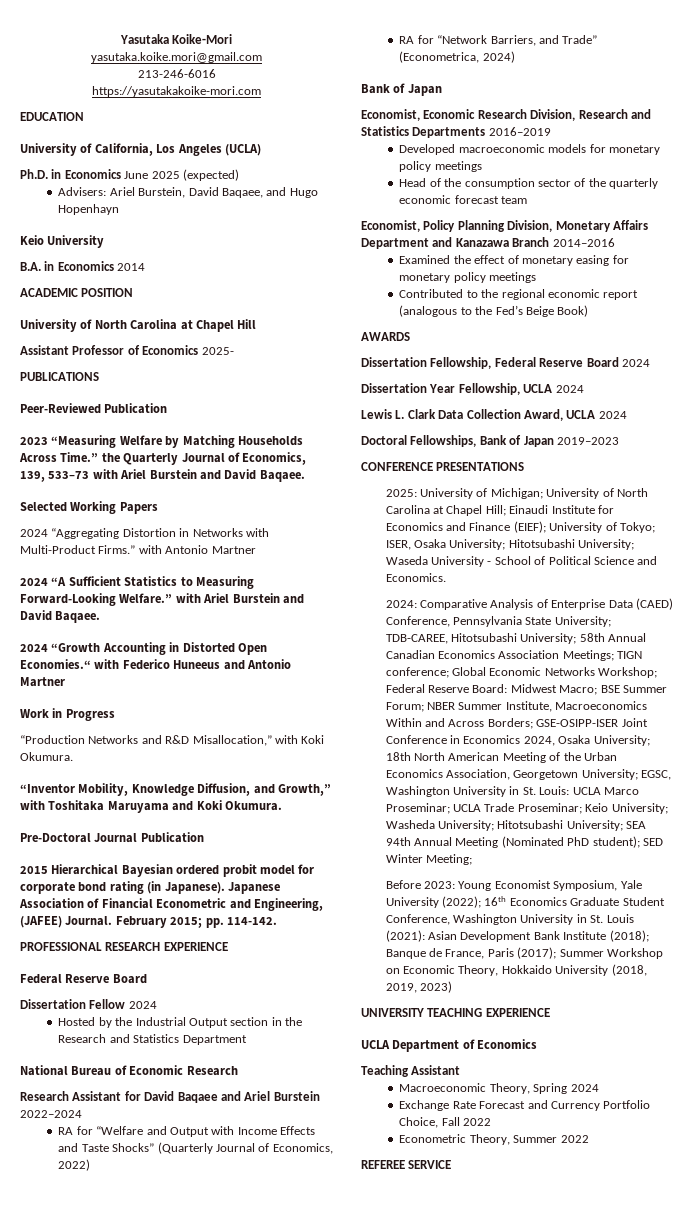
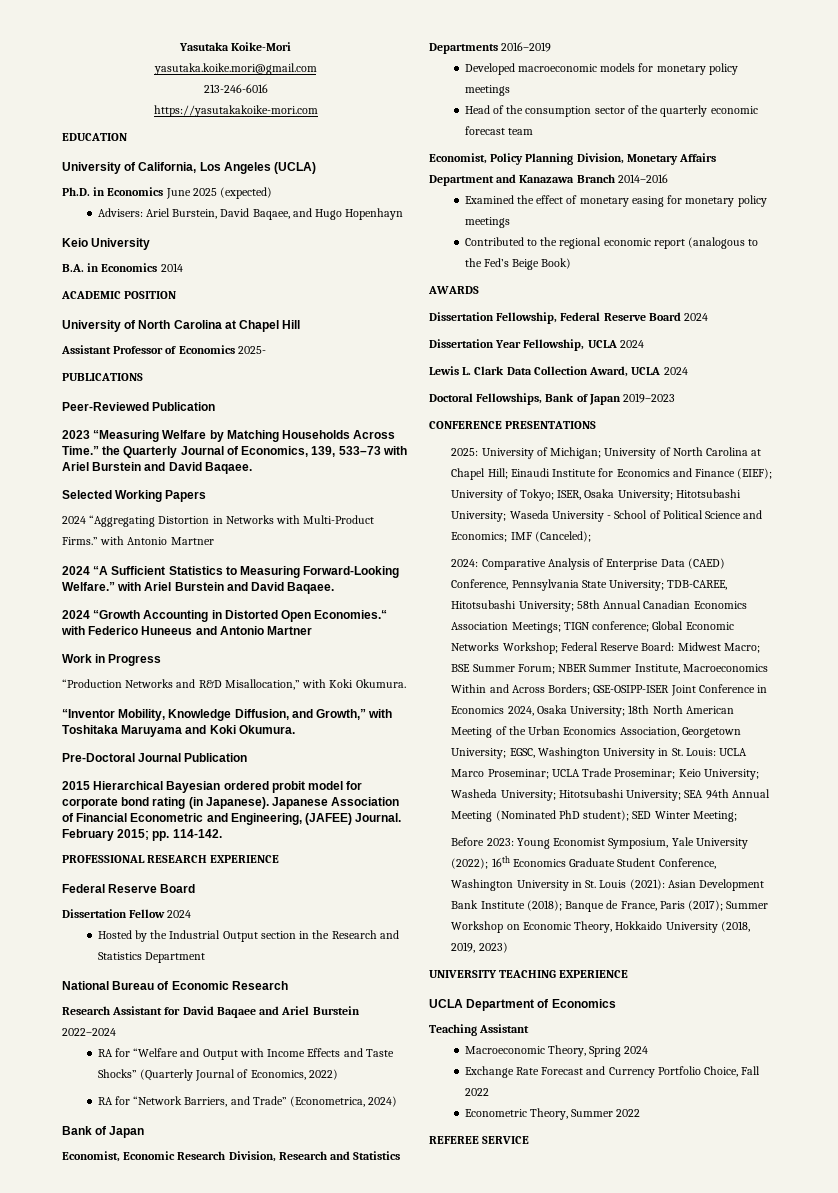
[385,573,446,582] Economics. -> [451,531,591,542] Economics; IMF (Canceled);

